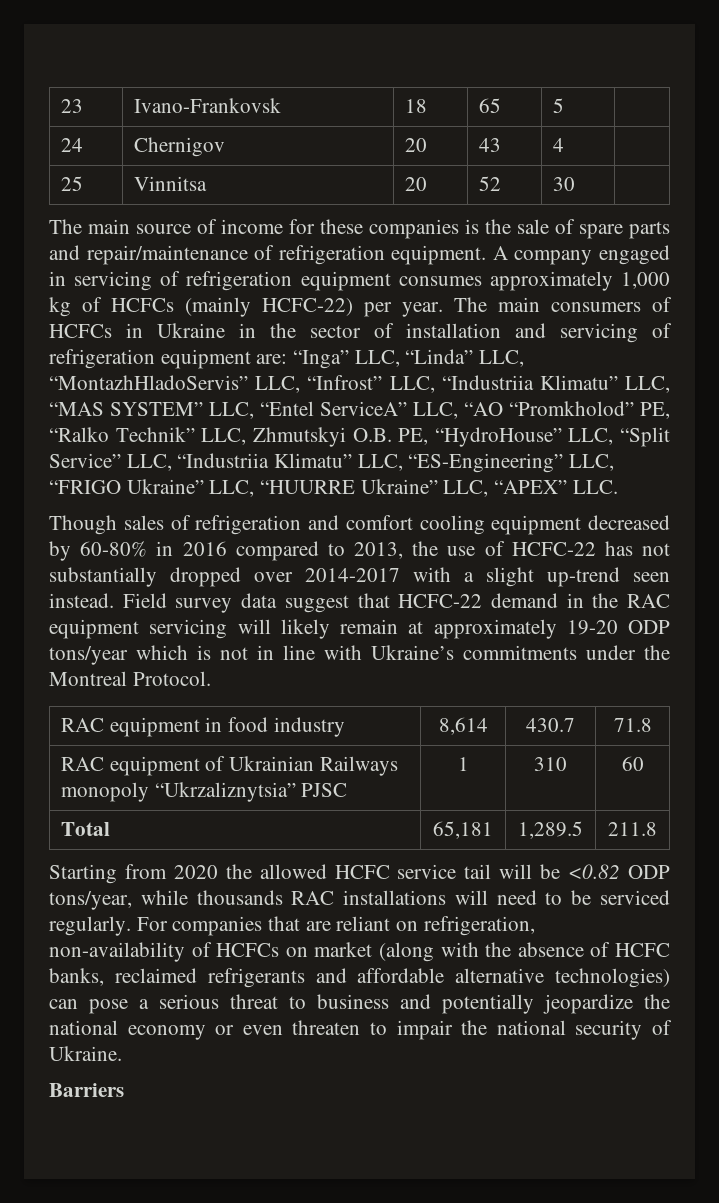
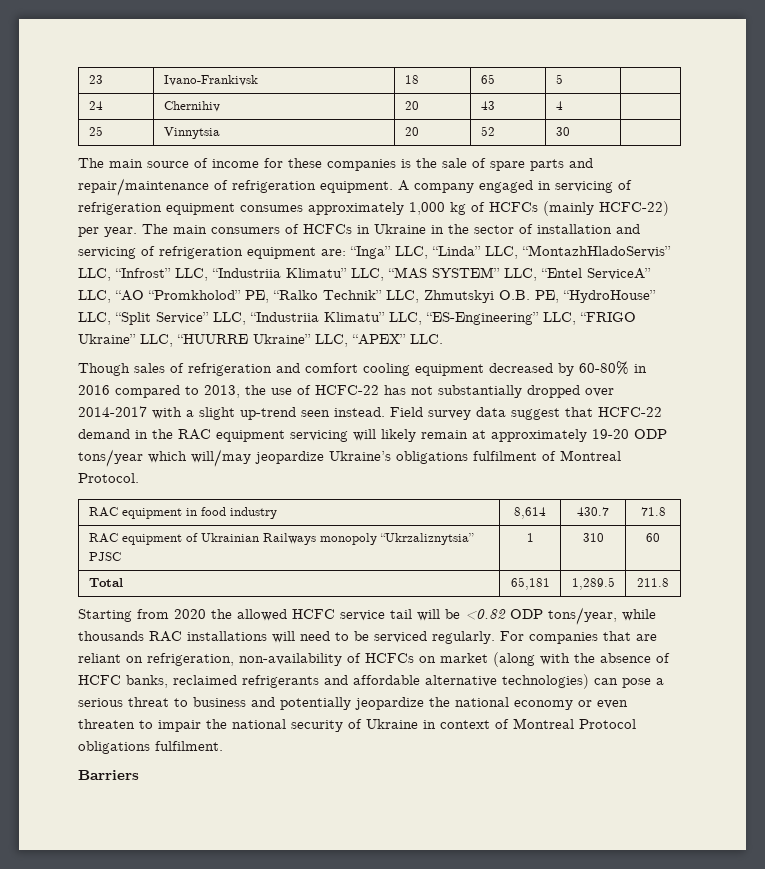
[133,98,281,113] Ivano-Frankovsk -> [163,75,258,86] Ivano-Frankivsk
[133,137,225,157] Chernigov -> [163,101,220,112] Chernihiv
[133,176,207,191] Vinnitsa -> [163,127,220,139] Vinnytsia
[197,645,670,660] is not in line with Ukraine’s commitments under the -> [191,449,556,467] will/may jeopardize Ukraine’s obligations fulfilment of
[49,1046,122,1061] Ukraine. -> [366,718,636,729] [78,741,223,754] Ukraine in context of Montreal Protocol obligations fulfilment.

